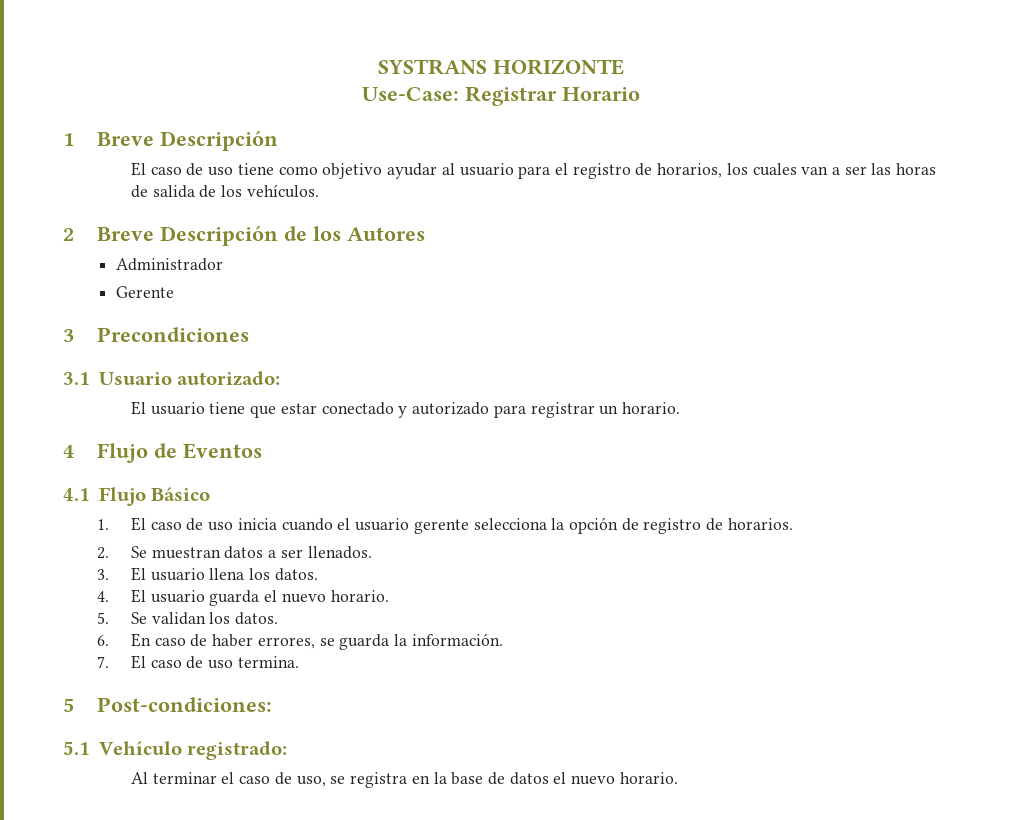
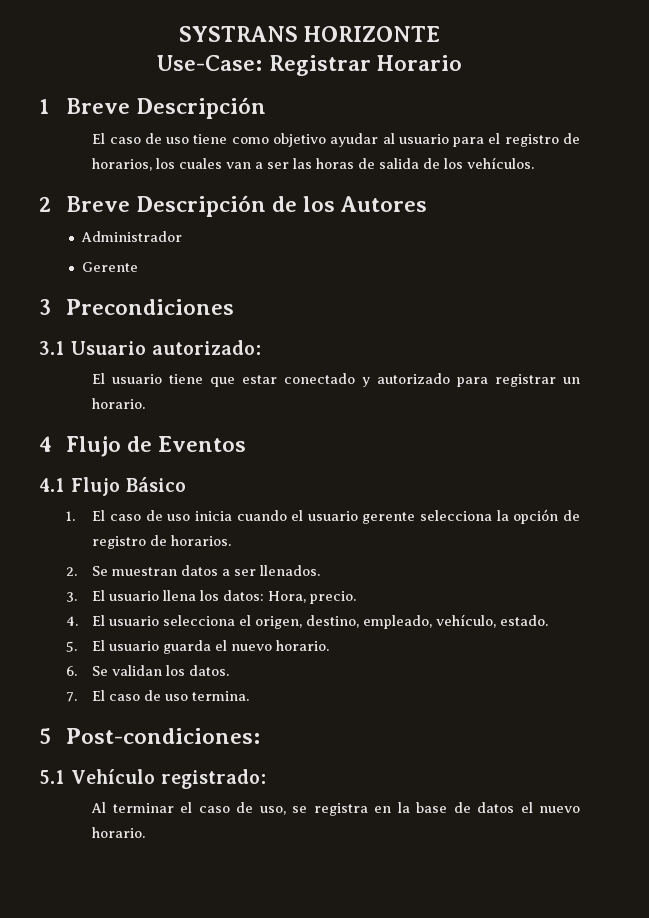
[274,568,318,581] [96,591,109,602] datos. // 4. -> [223,590,357,604] [65,614,549,629] [65,641,77,652] datos: Hora, precio. // 4. El usuario selecciona el origen, destino, empleado, vehículo, estado. // 5.
[96,612,109,624] 5. -> [65,666,77,676] 6.
[96,633,503,650] // 6. En caso de haber errores, se guarda la información. -> (230, 670) none

